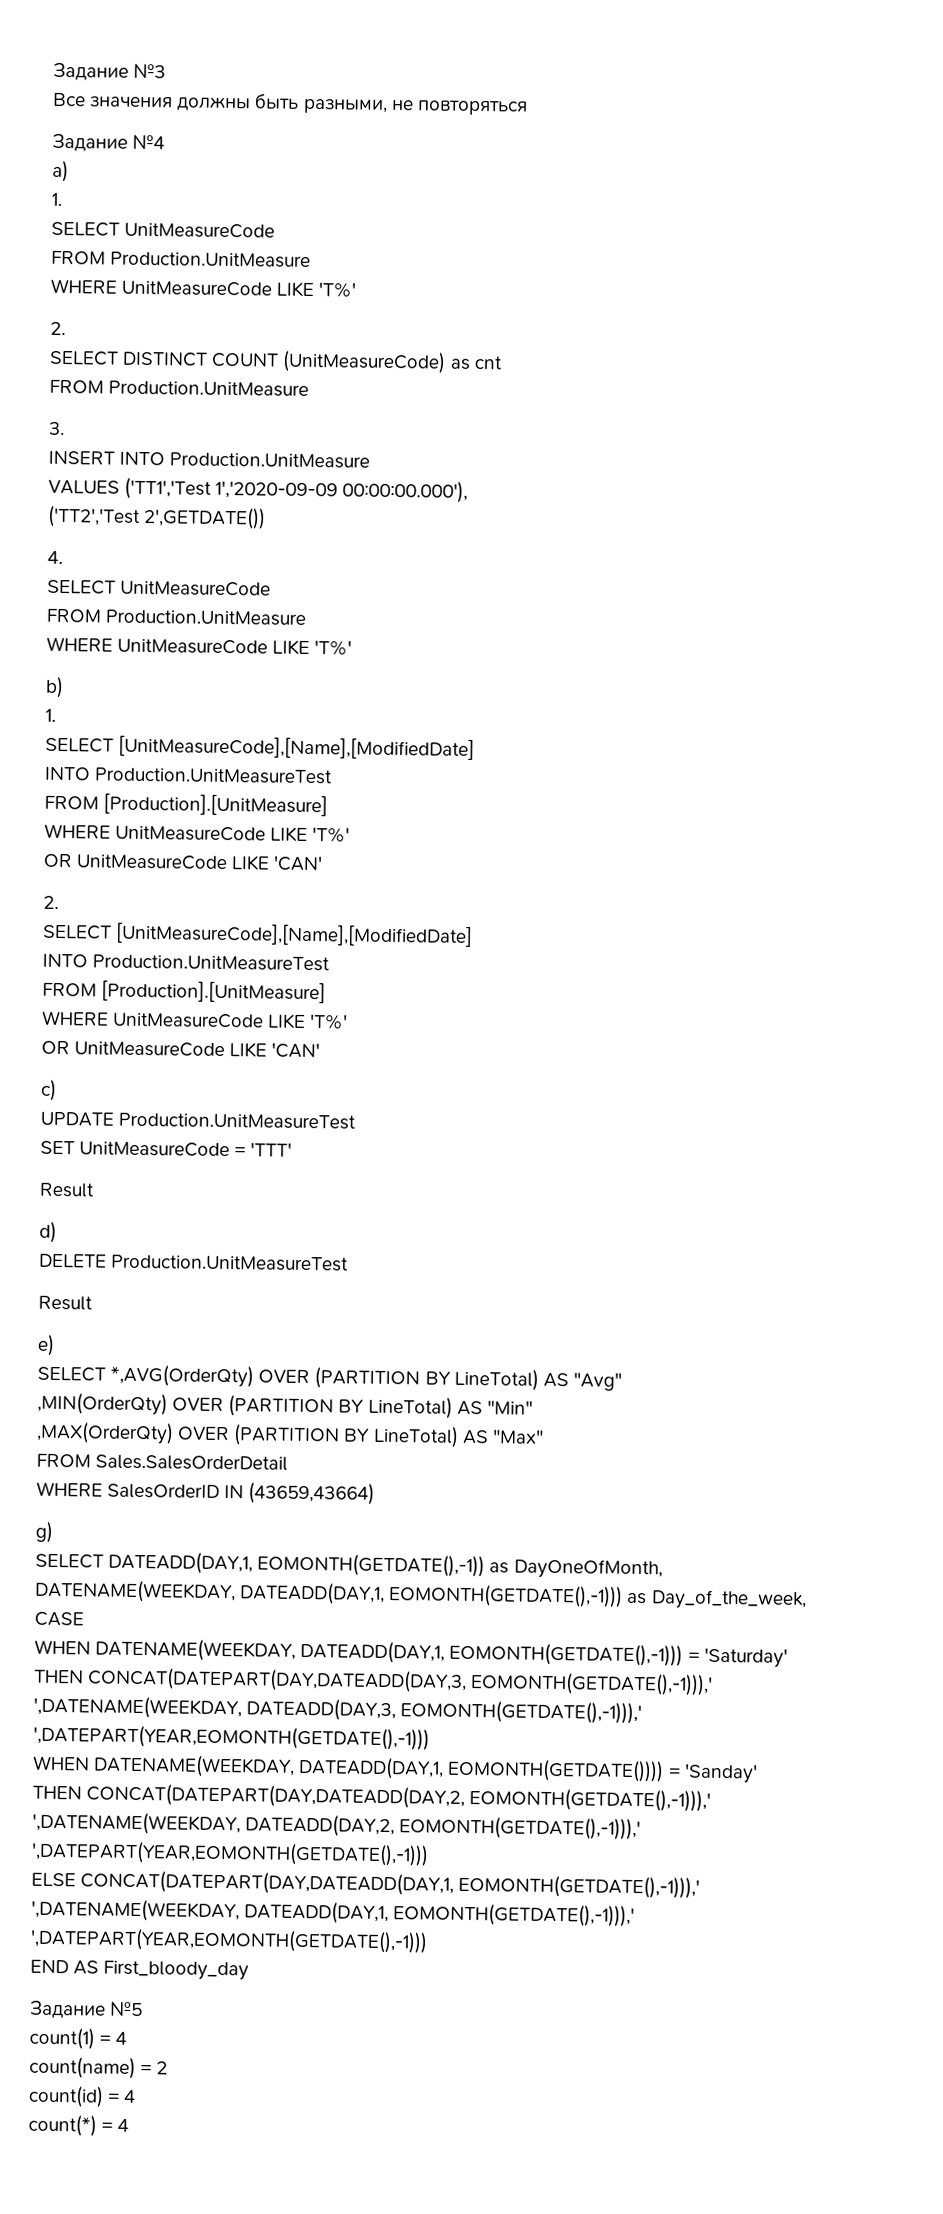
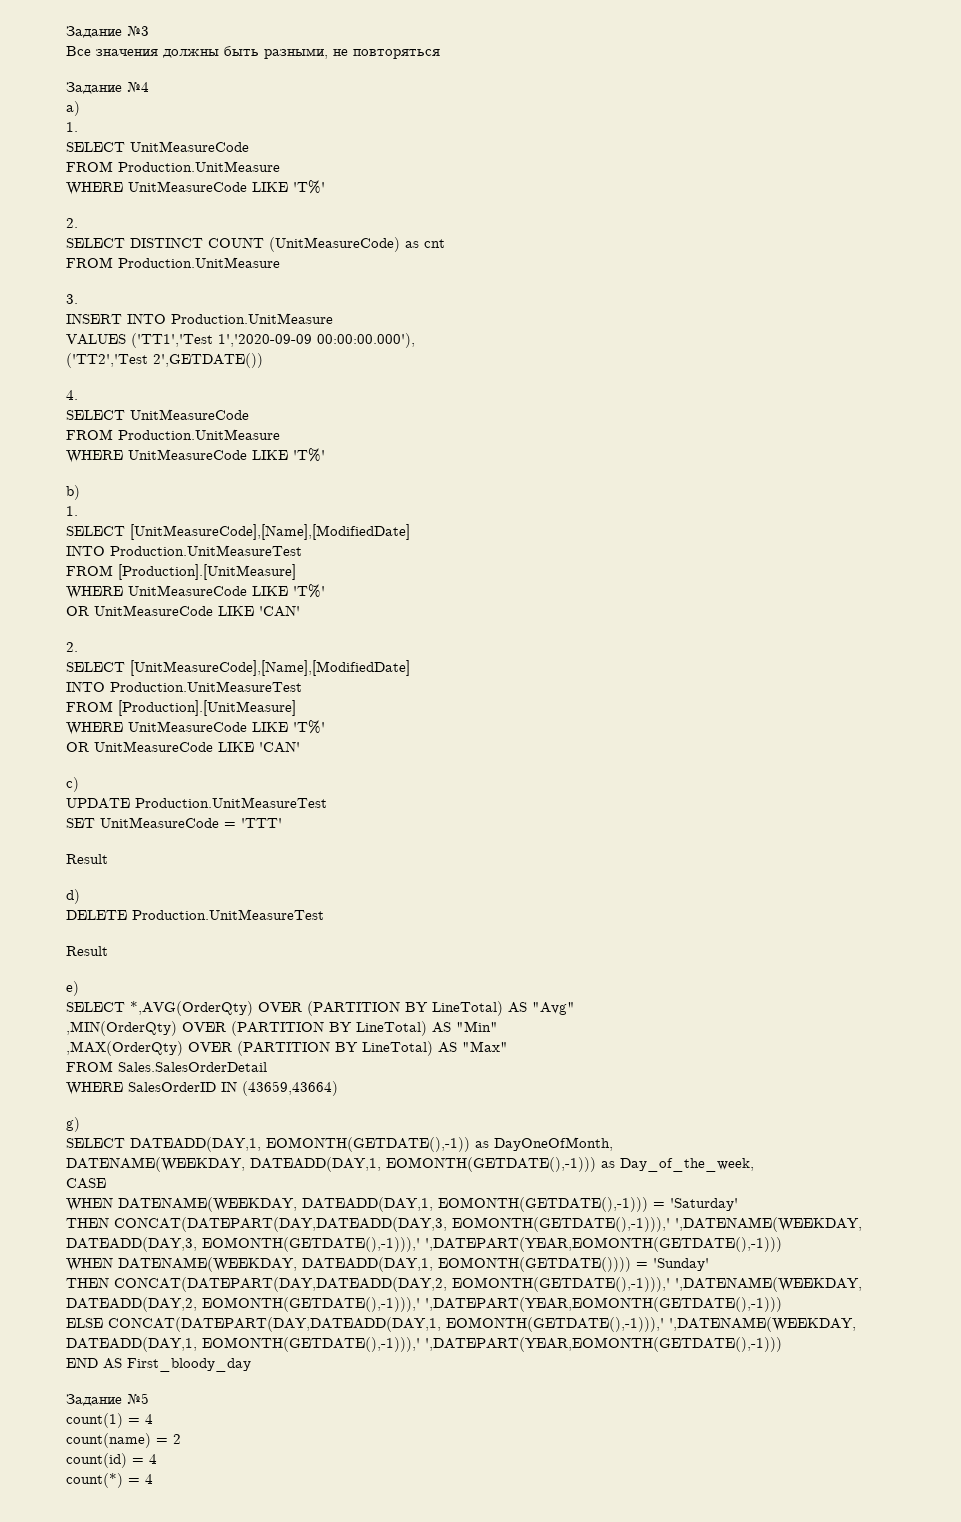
[683,1763,758,1784] 'Sanday' -> [653,1258,709,1271] 'Sunday'

